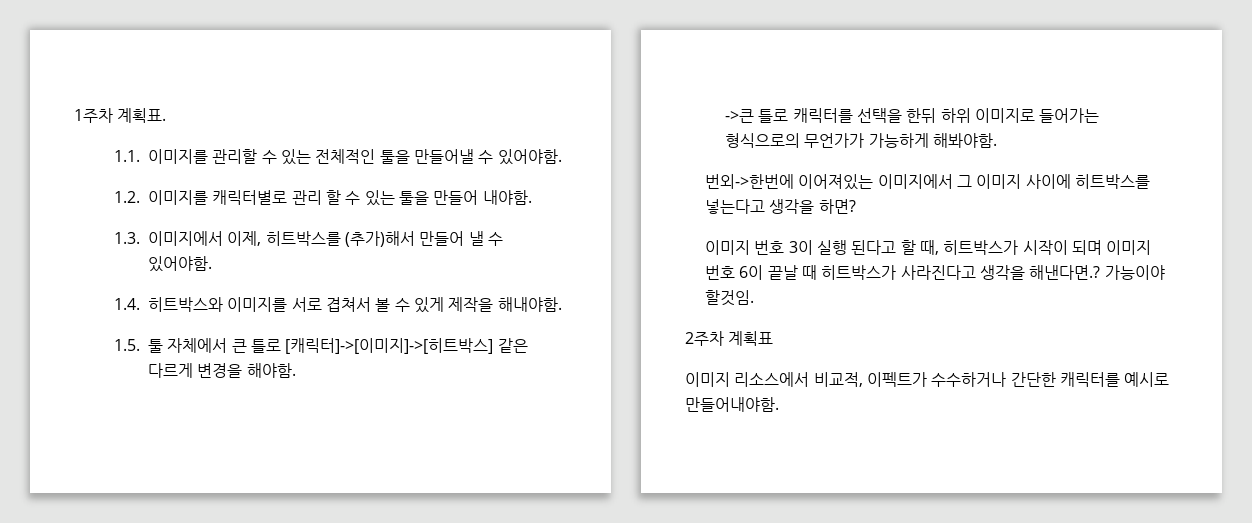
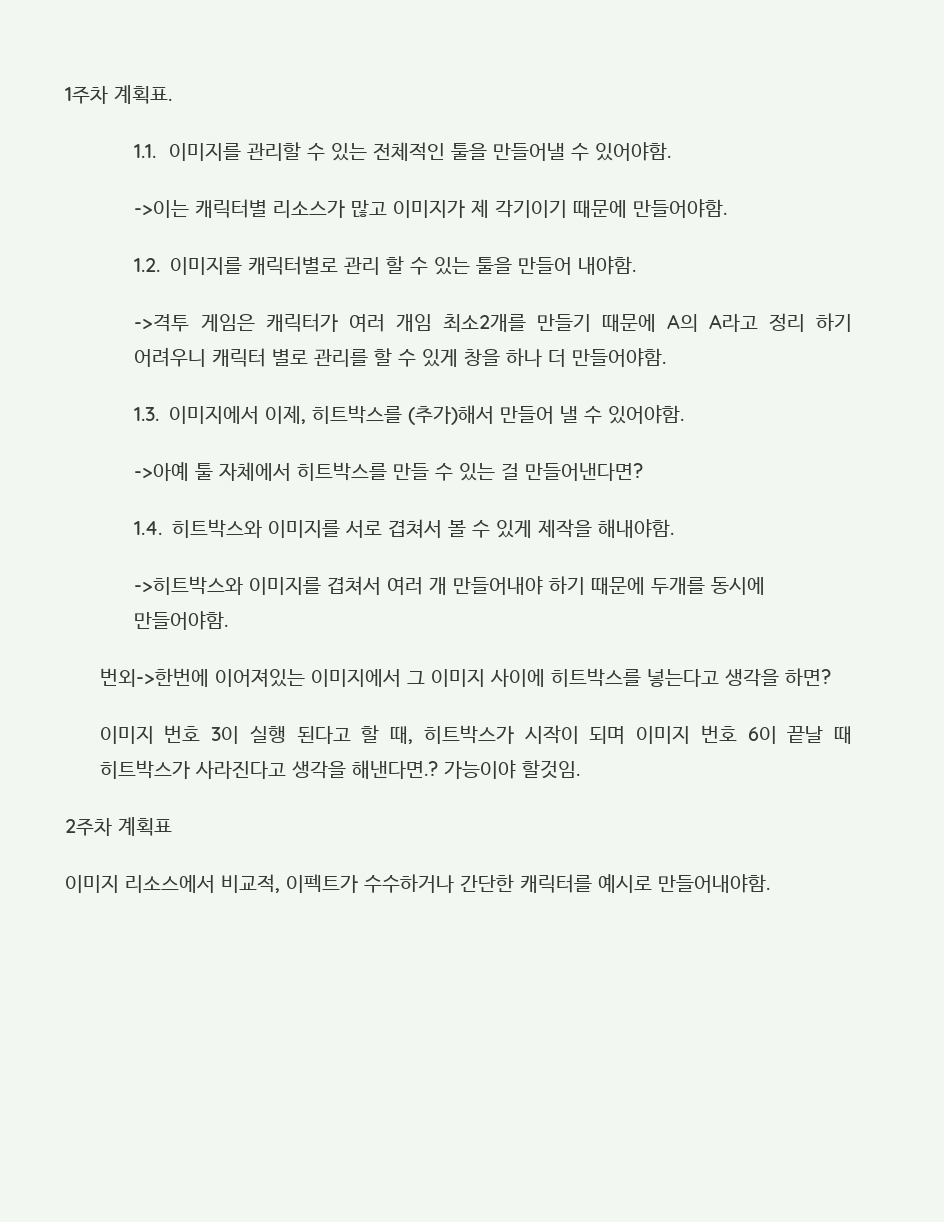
(562, 157) none -> [134,199,728,218] // ->이는 캐릭터별 리소스가 많고 이미지가 제 각기이기 때문에 만들어야함.
(532, 197) none -> [134,313,852,332] [134,347,667,367] // ->격투 게임은 캐릭터가 여러 개임 최소2개를 만들기 때문에 A의 A라고 정리 하기 어려우니 캐릭터 별로 관리를 할 수 있게 창을 하나 더 만들어야함.
(213, 264) none -> [134,462,644,481] // ->아예 툴 자체에서 히트박스를 만들 수 있는 걸 만들어낸다면?
[114,338,528,354] [148,363,296,378] [725,108,1100,123] [725,133,997,148] 1.5. 툴 자체에서 큰 틀로 [캐릭터]->[이미지]->[히트박스] 같은 다르게 변경을 해야함. // ->큰 틀로 캐릭터를 선택을 한뒤 하위 이미지로 들어가는 형식으로의 무언가가 가능하게 해봐야함. -> [134,576,766,595] [134,611,229,630] ->히트박스와 이미지를 겹쳐서 여러 개 만들어내야 하기 때문에 두개를 동시에 만들어야함.

